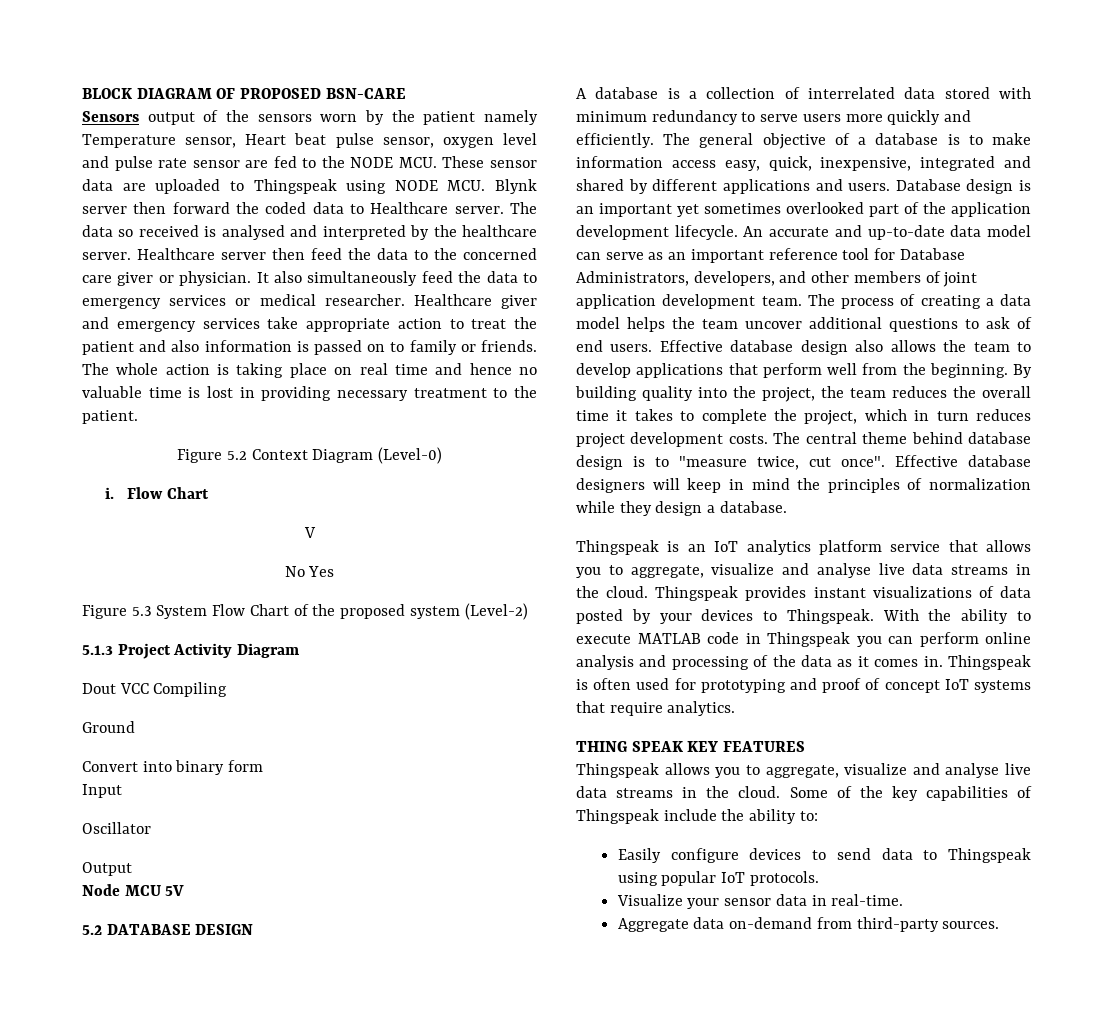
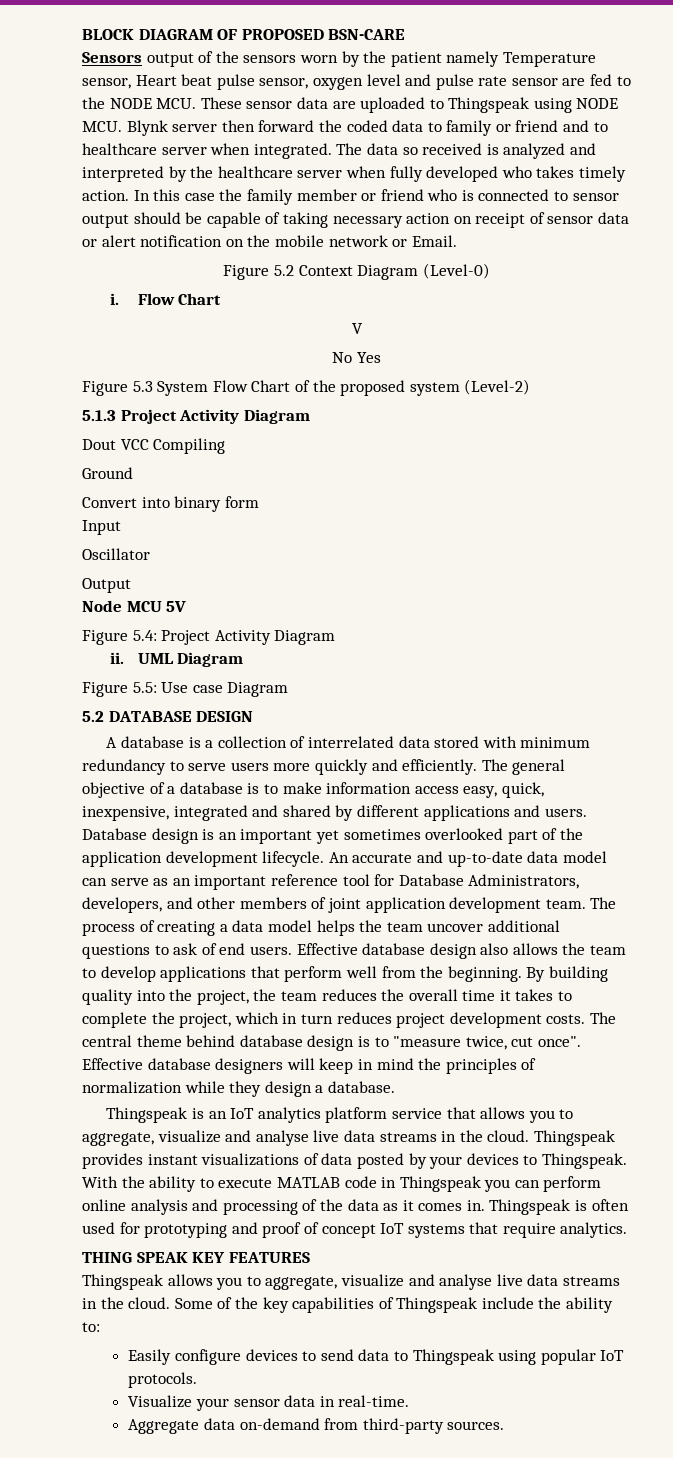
[370,202,504,214] Healthcare server. -> [446,120,608,136] [82,143,332,159] family or friend and to healthcare server when integrated.
[221,225,285,240] analysed -> [503,143,566,159] analyzed
[82,248,537,260] [82,271,537,286] [82,294,537,309] [82,317,537,332] [82,340,537,355] [82,363,538,378] [82,386,537,401] [82,410,138,424] server. Healthcare server then feed the data to the concerned care giver or physician. It also simultaneously feed the data to emergency services or medical researcher. Healthcare giver and emergency services take appropriate action to treat the patient and also information is passed on to family or friends. The whole action is taking place on real time and hence no valuable time is lost in providing necessary treatment to the patient. -> [297,166,626,182] [82,189,619,205] [82,212,630,228] [82,235,457,247] server when fully developed who takes timely action. In this case the family member or friend who is connected to sensor output should be capable of taking necessary action on receipt of sensor data or alert notification on the mobile network or Email.
(185, 890) none -> [82,630,336,645] [109,652,244,667] [82,682,289,697] // Figure 5.4: Project Activity Diagram // ii. UML Diagram // Figure 5.5: Use case Diagram

